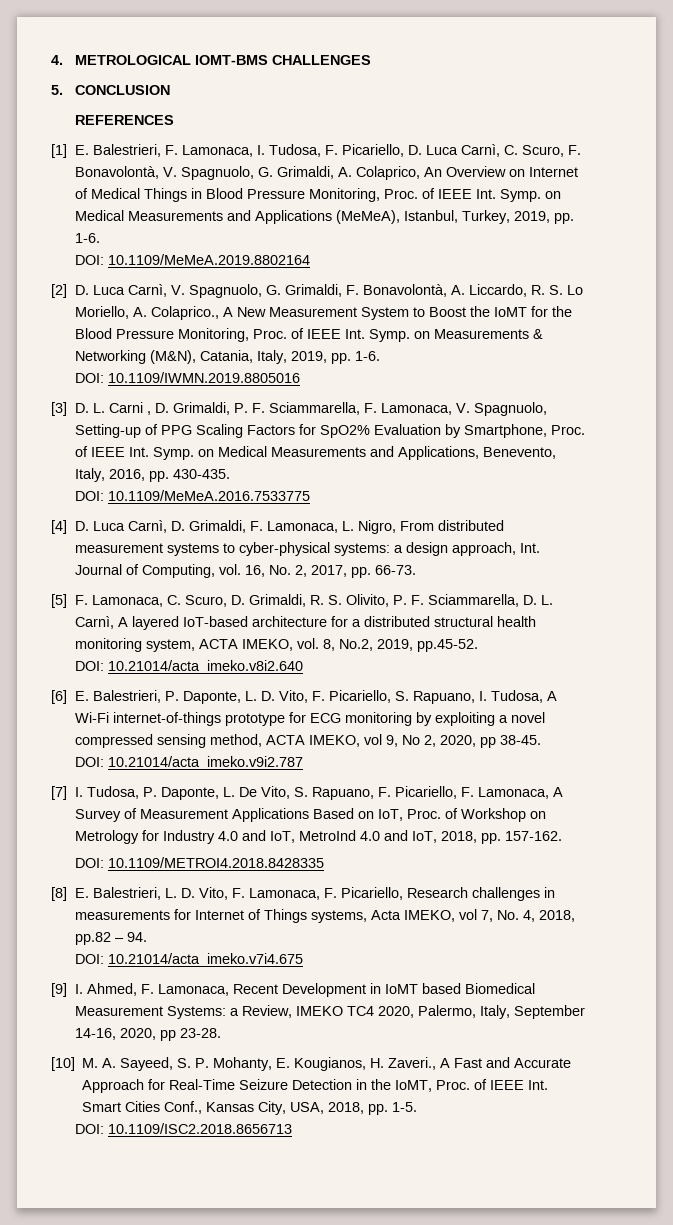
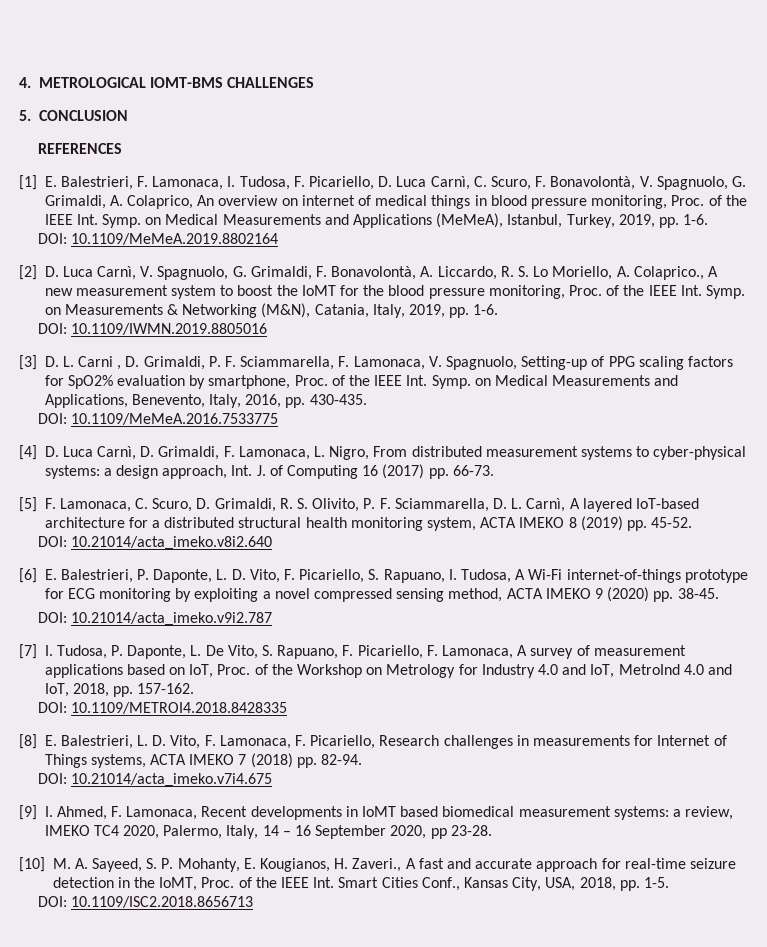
[445,166,578,177] [74,188,435,202] Overview on Internet of Medical Things in Blood Pressure Monitoring, Proc. of -> [218,195,747,209] overview on internet of medical things in blood pressure monitoring, Proc. of the
[236,307,466,320] New Measurement System to Boost -> [44,285,274,299] new measurement system to boost
[74,328,304,342] Blood Pressure Monitoring, Proc. of -> [388,285,645,299] blood pressure monitoring, Proc. of the
[195,424,585,438] [74,446,88,457] Scaling Factors for SpO2% Evaluation by Smartphone, Proc. of -> [638,356,733,370] [44,375,371,389] scaling factors for SpO2% evaluation by smartphone, Proc. of the
[74,564,347,578] Journal of Computing, vol. 16, No. 2, 2017, -> [256,464,425,479] J. of Computing 16 (2017)
[241,638,478,652] IMEKO, vol. 8, No.2, 2019, pp.45-52. -> [519,516,693,531] IMEKO 8 (2019) pp. 45-52.
[308,734,496,748] IMEKO, vol 9, No 2, 2020, pp -> [545,587,674,602] IMEKO 9 (2020) pp.
[74,808,354,822] Survey of Measurement Applications Based -> [530,645,686,659] [44,664,165,678] survey of measurement applications based
(458, 813) none -> [271,664,293,675] the
[370,909,575,922] [74,932,147,945] Acta IMEKO, vol 7, No. 4, 2018, pp.82 – 94. -> [150,753,363,768] ACTA IMEKO 7 (2018) pp. 82-94.
[281,983,366,997] Development -> [250,806,342,820] developments
[464,983,535,994] [74,1005,292,1019] Biomedical Measurement Systems: a Review, -> [442,806,734,820] biomedical measurement systems: a review,
[513,1005,585,1019] [74,1028,116,1040] September 14-16, -> [262,825,387,839] 14 – 16 September
[454,1057,572,1068] [82,1079,353,1093] Fast and Accurate Approach for Real-Time Seizure Detection -> [418,858,736,872] [52,877,114,888] fast and accurate approach for real-time seizure detection
(488, 1084) none -> [255,877,277,888] the

